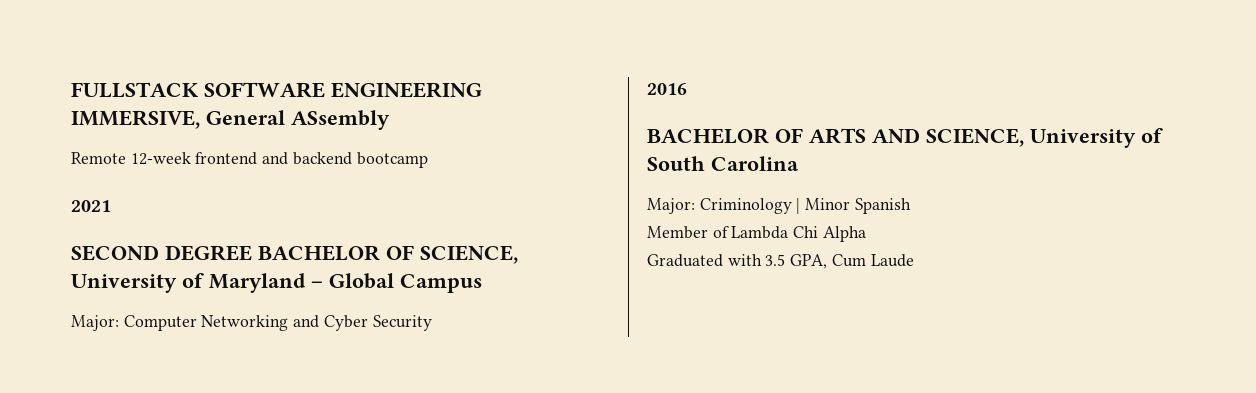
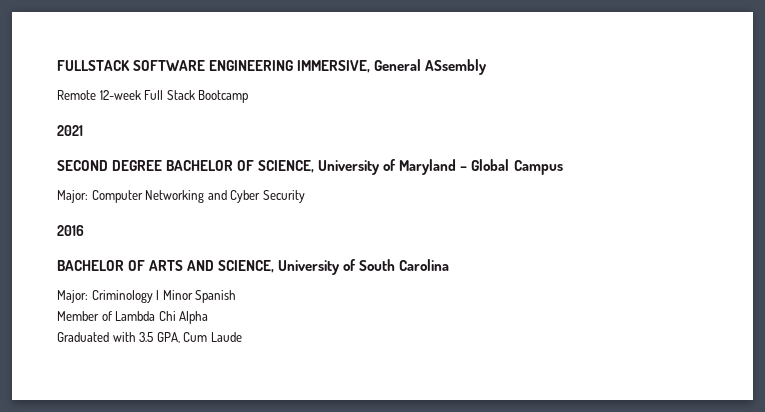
[195,152,428,168] frontend and backend bootcamp -> [144,90,249,103] Full Stack Bootcamp

